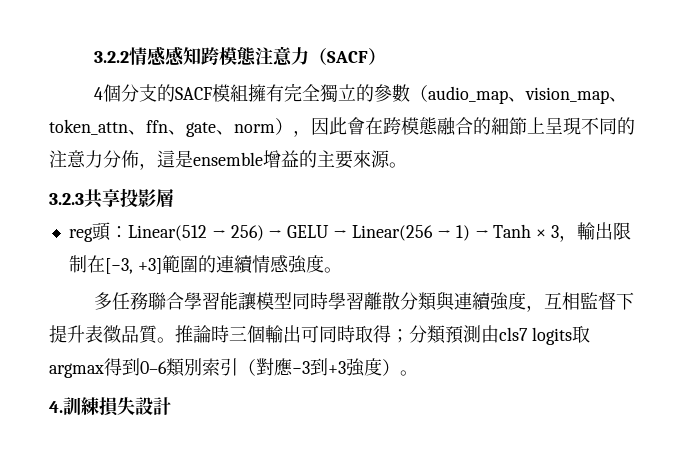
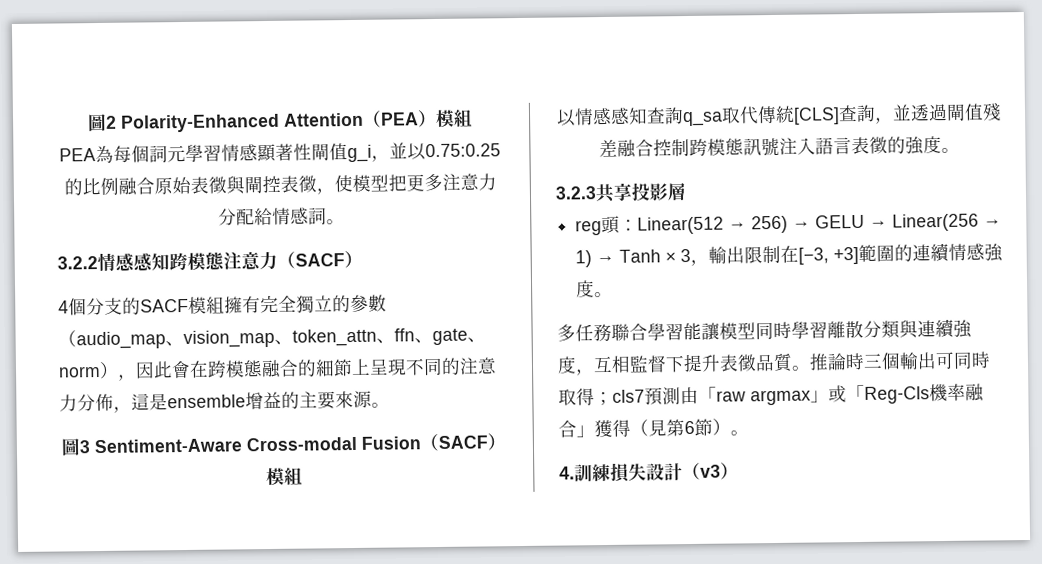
(94, 57) none -> [86,109,473,133] [59,142,501,164] [63,173,497,196] [217,207,345,226] 圖2 Polarity-Enhanced Attention（PEA）模組 // PEA為每個詞元學習情感顯著性閘值g_i，並以0.75:0.25的比例融合原始表徵與閘控表徵，使模型把更多注意力分配給情感詞。 //
(407, 165) none -> [60,433,506,456] [265,467,303,486] [555,103,1002,127] [598,136,960,158] // 圖3 Sentiment-Aware Cross-modal Fusion（SACF）模組 // 以情感感知查詢q_sa取代傳統[CLS]查詢，並透過閘值殘差融合控制跨模態訊號注入語言表徵的強度。
[409,325,590,345] [49,358,382,378] 分類預測由cls7 logits取argmax得到0–6類別索引（對應−3到+3強度 -> [612,383,984,406] [558,418,713,438] cls7預測由「raw argmax」或「Reg-Cls機率融合」獲得（見第6節
(171, 406) none -> [682,462,739,481] （v3）

